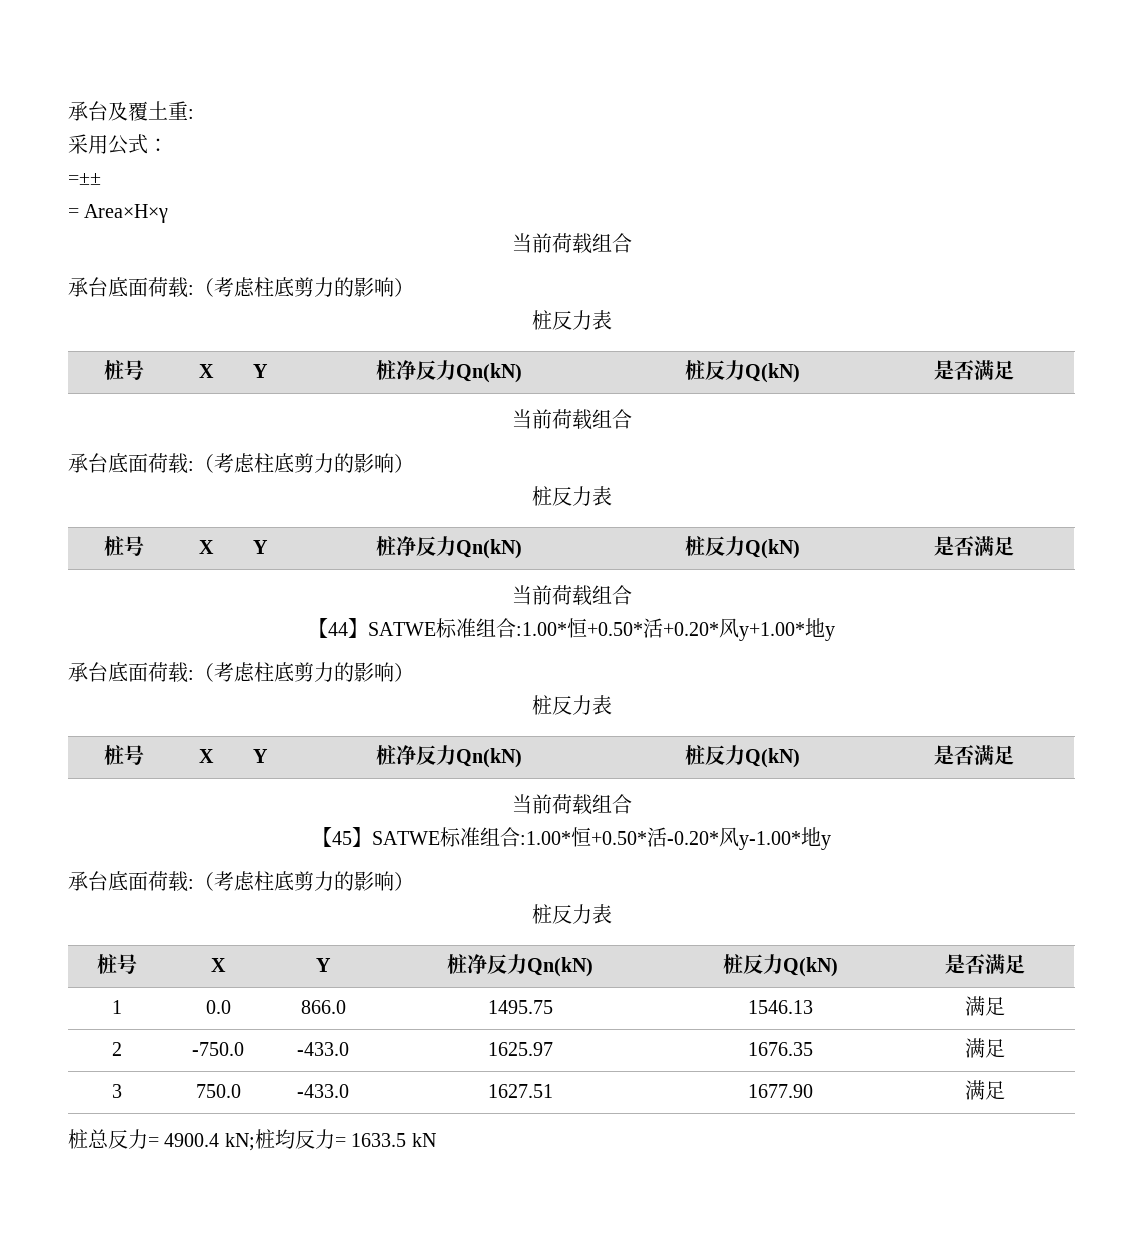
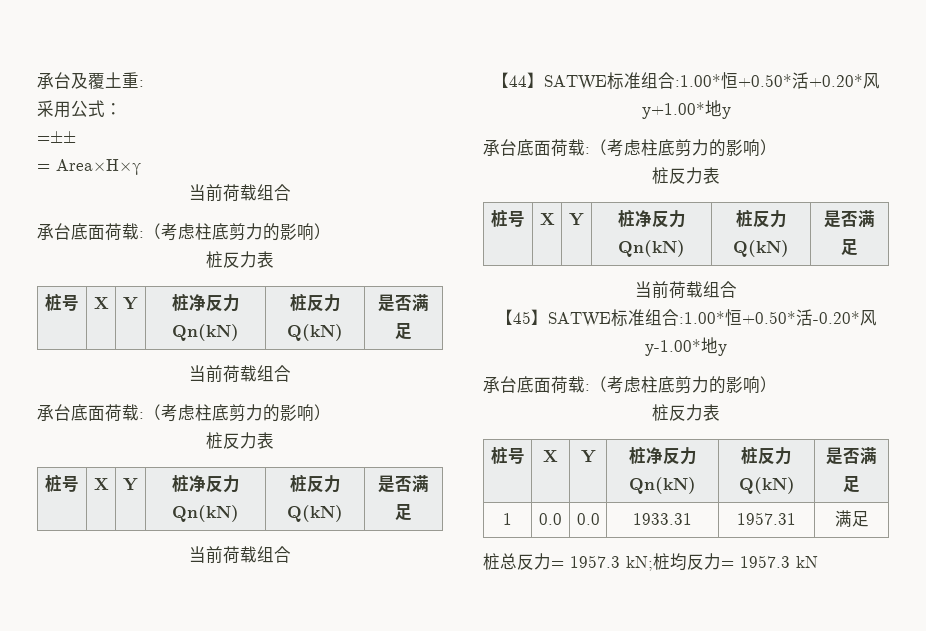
[300,1000,346,1014] [487,1000,553,1014] [747,1000,813,1014] [965,996,1005,1016] [112,1042,122,1056] [192,1042,244,1056] [297,1042,349,1056] [487,1042,553,1056] [747,1042,813,1056] [965,1038,1005,1058] [112,1084,122,1098] [195,1084,241,1098] [297,1084,349,1098] [487,1084,553,1098] [747,1084,813,1098] 866.0 | 1495.75 | 1546.13 | 满足 // 2 | -750.0 | -433.0 | 1625.97 | 1676.35 | 满足 // 3 | 750.0 | -433.0 | 1627.51 | 1677.90 -> [576,513,600,525] [633,513,692,525] [737,512,796,525] 0.0 | 1933.31 | 1957.31
[164,1133,220,1147] 4900.4 -> [570,555,620,568] 1957.3
[351,1133,407,1147] 1633.5 -> [740,555,790,568] 1957.3

